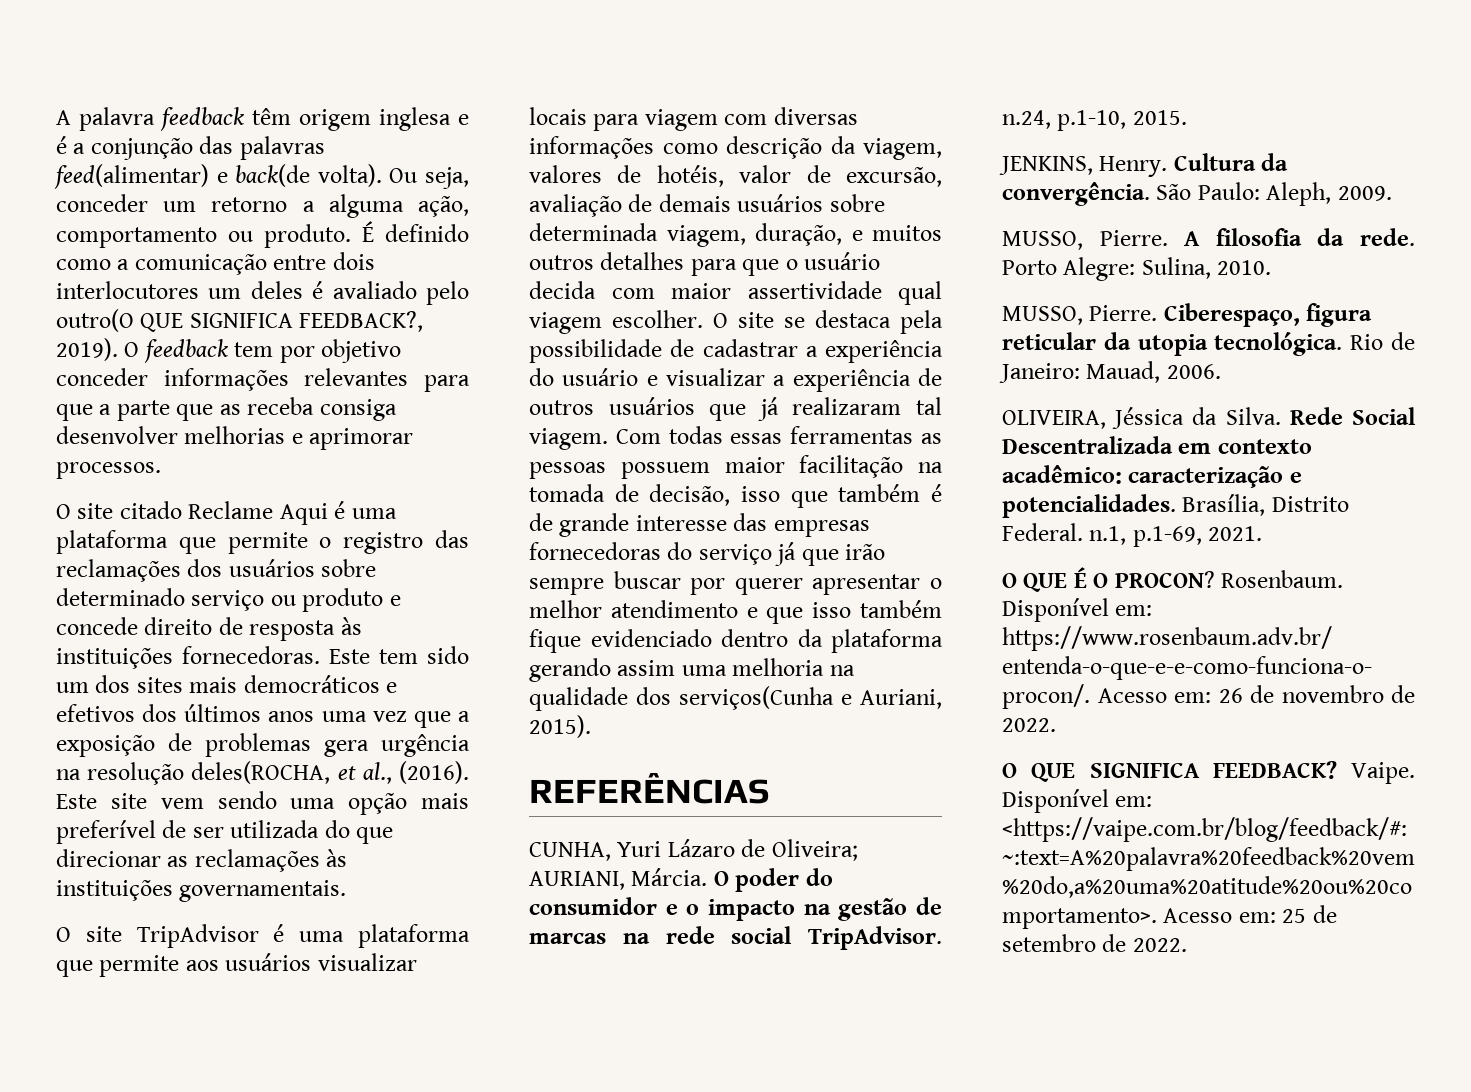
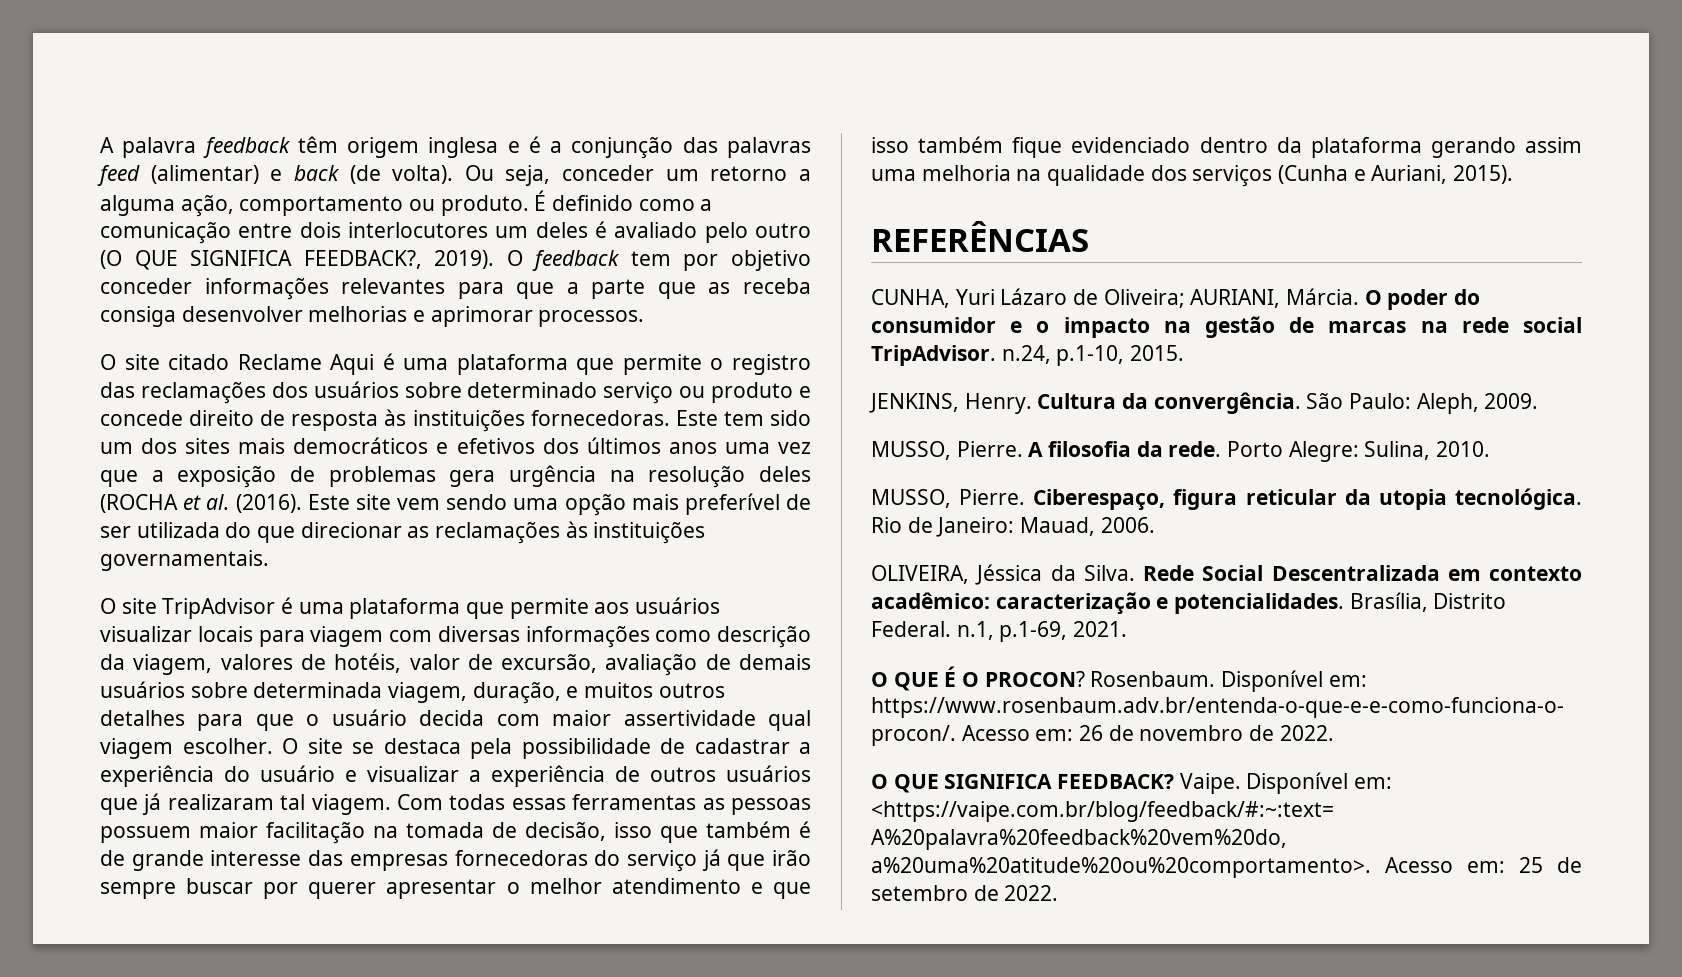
[54,164,311,189] feed(alimentar) e back(de -> [97,165,381,186] feed (alimentar) e back (de
[56,309,134,332] outro(O -> [755,223,811,238] [100,250,122,269] outro (O
[191,761,392,784] deles(ROCHA, et al., -> [759,466,811,482] [100,494,230,513] deles (ROCHA et al.
[679,686,834,710] serviços(Cunha -> [1192,165,1349,187] serviços (Cunha

